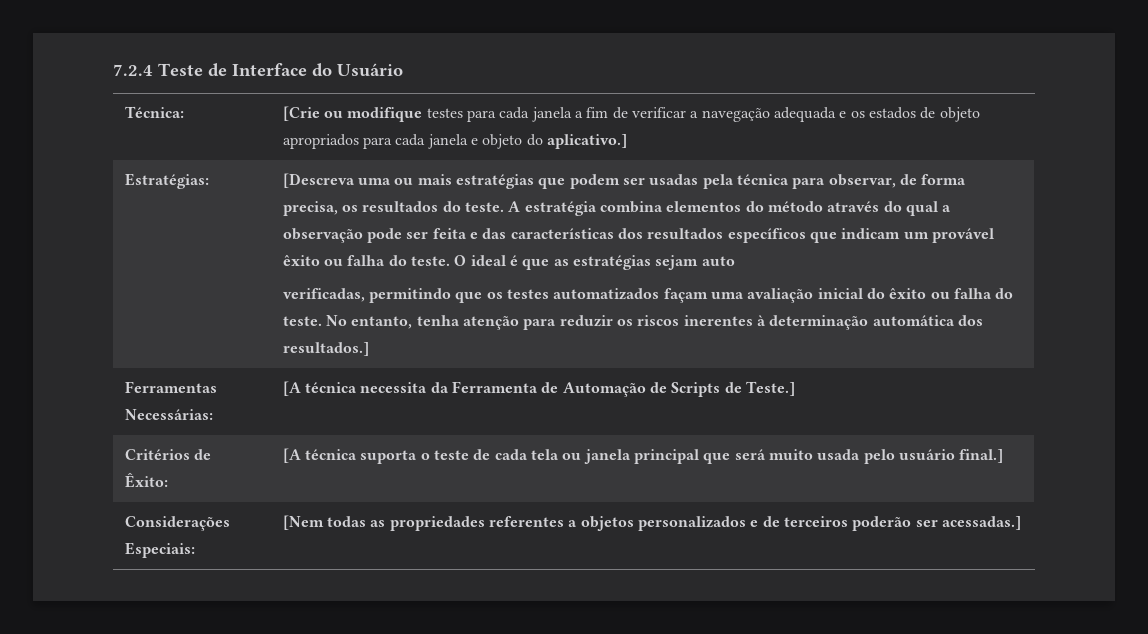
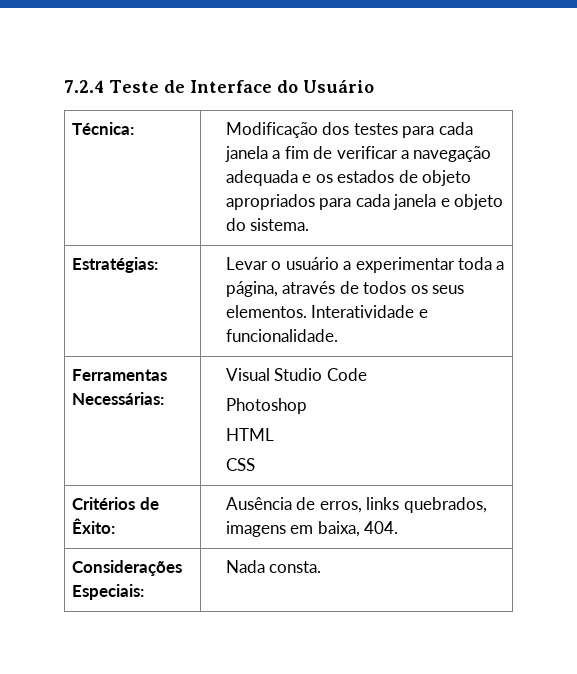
[282,106,423,122] [Crie ou modifique -> [225,122,350,138] Modificação dos
[547,134,628,149] aplicativo.] -> [250,218,310,231] sistema.
[282,173,967,189] [282,201,952,216] [282,228,995,243] [282,255,735,270] [282,288,1014,303] [282,315,984,330] [282,342,369,356] [124,381,217,393] [124,409,213,420] [282,381,796,397] [124,449,212,460] [124,472,168,488] [282,448,1004,464] [124,516,230,531] [124,542,195,558] [282,515,1022,531] [Descreva uma ou mais estratégias que podem ser usadas pela técnica para observar, de forma precisa, os resultados do teste. A estratégia combina elementos do método através do qual a observação pode ser feita e das características dos resultados específicos que indicam um provável êxito ou falha do teste. O ideal é que as estratégias sejam auto // verificadas, permitindo que os testes automatizados façam uma avaliação inicial do êxito ou falha do teste. No entanto, tenha atenção para reduzir os riscos inerentes à determinação automática dos resultados.] // Ferramentas Necessárias: | [A técnica necessita da Ferramenta de Automação de Scripts de Teste.] // Critérios de Êxito: | [A técnica suporta o teste de cada tela ou janela principal que será muito usada pelo usuário final.] // Considerações Especiais: | [Nem todas as propriedades referentes a objetos personalizados e de terceiros poderão ser acessadas.] -> [225,257,505,273] [225,281,465,297] [225,305,428,318] [225,329,338,342] [72,369,168,381] [72,392,165,405] [225,368,367,381] [225,398,307,414] [225,428,274,441] [225,458,255,471] [72,497,159,510] [72,518,116,534] [225,497,487,513] [225,521,399,537] [72,560,183,576] [72,584,145,600] [225,560,322,573] Levar o usuário a experimentar toda a página, através de todos os seus elementos. Interatividade e funcionalidade. // Ferramentas Necessárias: | Visual Studio Code // Photoshop // HTML // CSS // Critérios de Êxito: | Ausência de erros, links quebrados, imagens em baixa, 404. // Considerações Especiais: | Nada consta.

